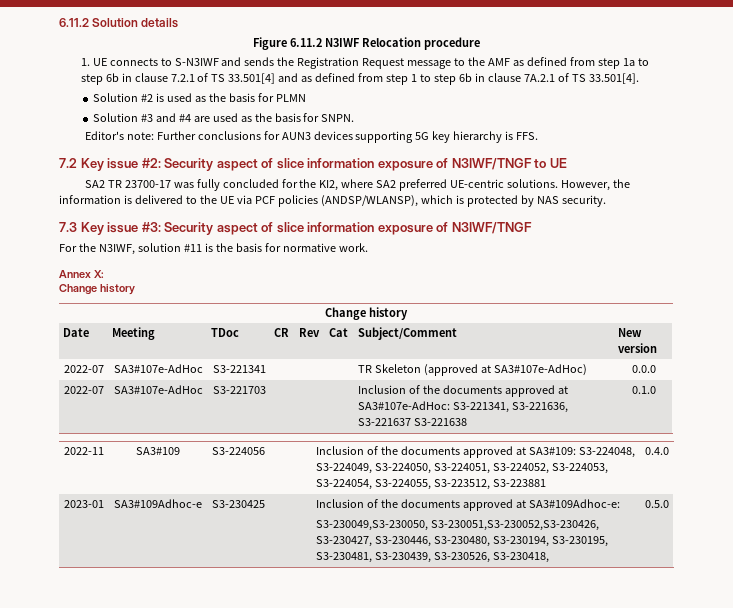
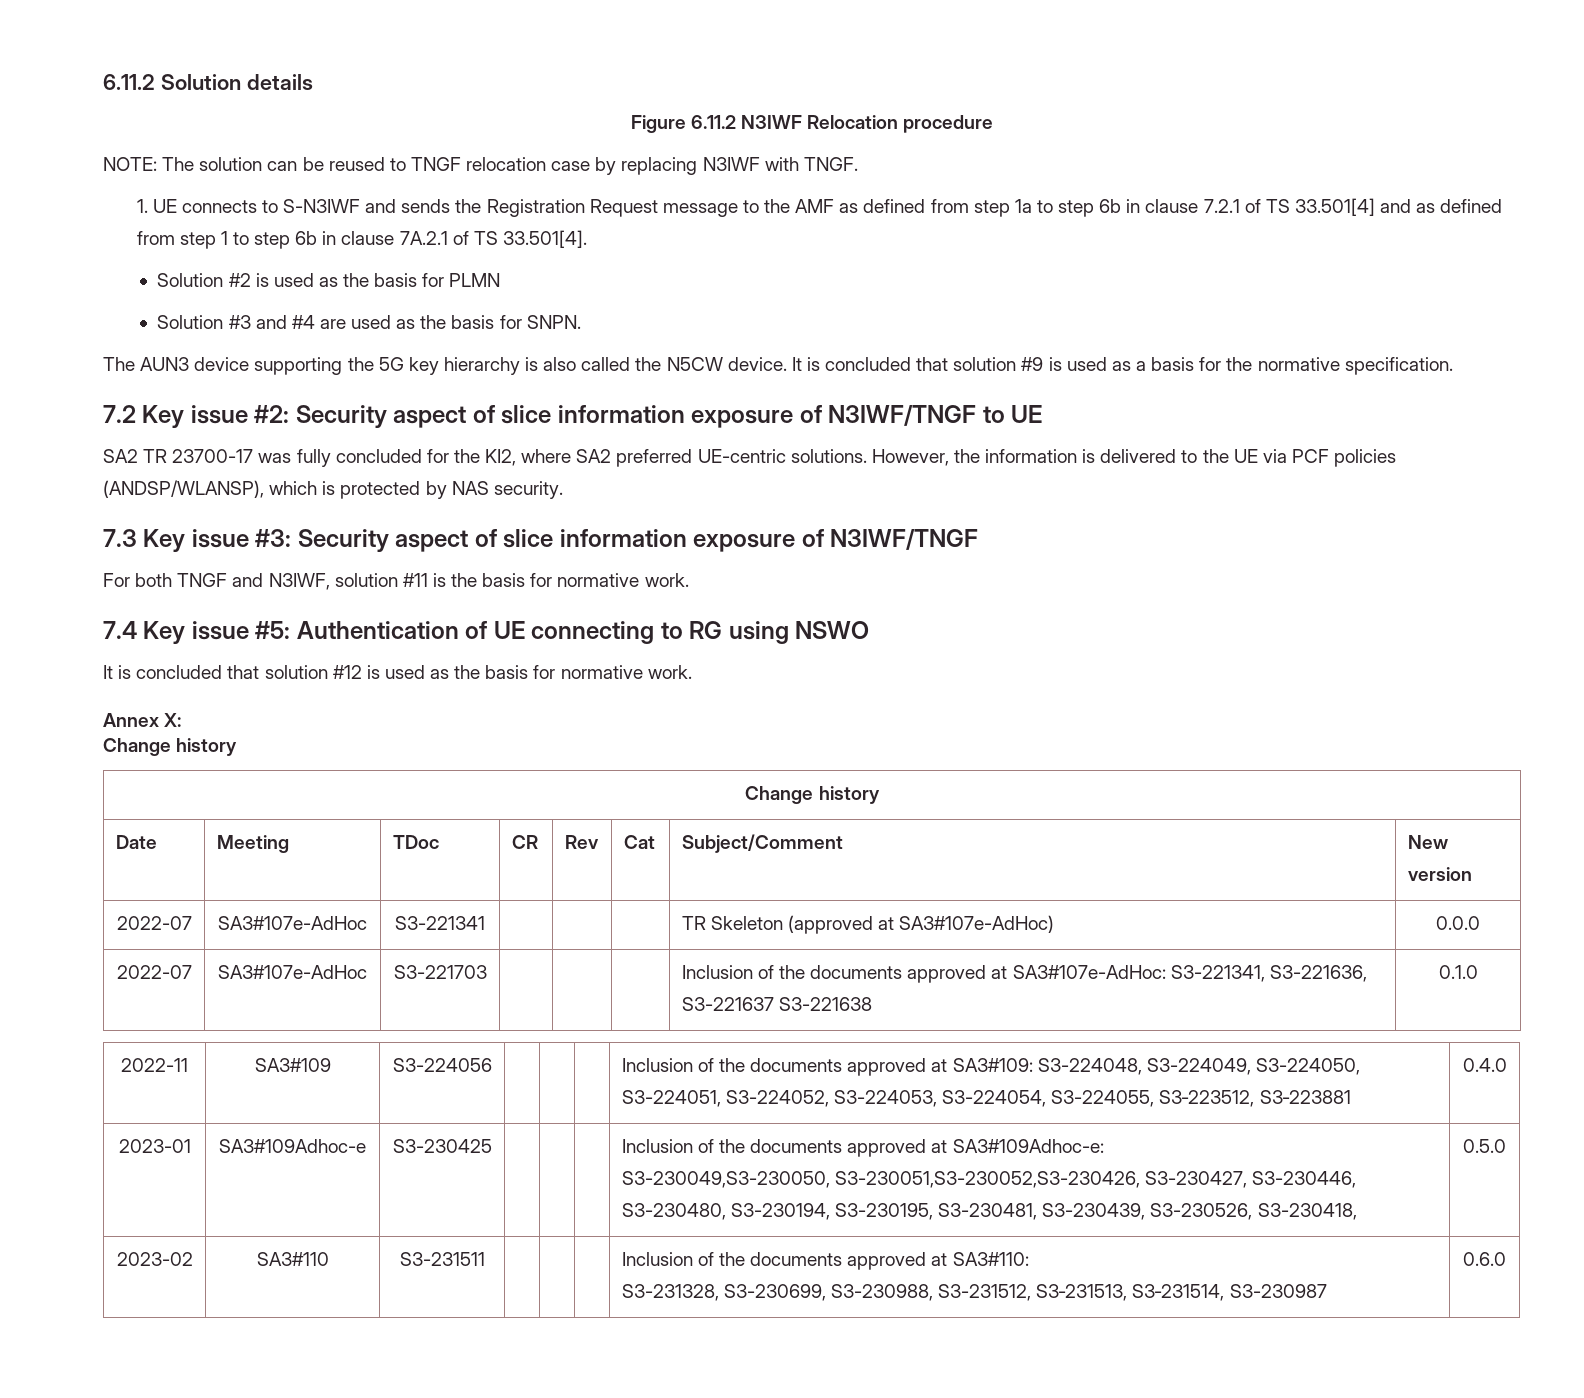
(480, 43) none -> [103,157,858,175] // NOTE: The solution can be reused to TNGF relocation case by replacing N3IWF with TNGF.
[84,131,539,143] Editor's note: Further conclusions for AUN3 devices supporting 5G key hierarchy is FFS. -> [103,357,1453,375] The AUN3 device supporting the 5G key hierarchy is also called the N5CW device. It is concluded that solution #9 is used as a basis for the normative specification.
[78,243,96,252] the -> [135,573,264,587] both TNGF and
(368, 247) none -> [103,621,870,644] [103,665,692,679] // 7.4 Key issue #5: Authentication of UE connecting to RG using NSWO // It is concluded that solution #12 is used as the basis for normative work.
(669, 504) none -> [116,1252,193,1266] [256,1252,329,1266] [399,1252,485,1266] [621,1252,1029,1270] [621,1284,1327,1301] [1463,1252,1506,1266] // 2023-02 | SA3#110 | S3-231511 | | | | Inclusion of the documents approved at SA3#110: // S3-231328, S3-230699, S3-230988, S3-231512, S3‑231513, S3‑231514, S3-230987 | 0.6.0

